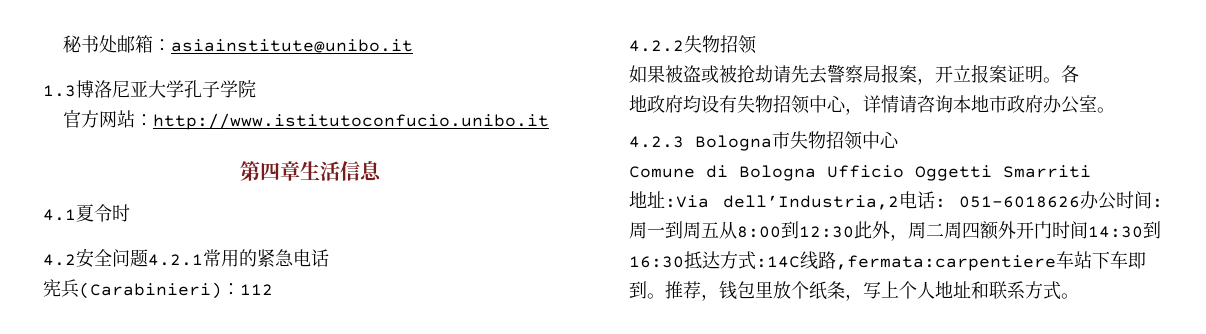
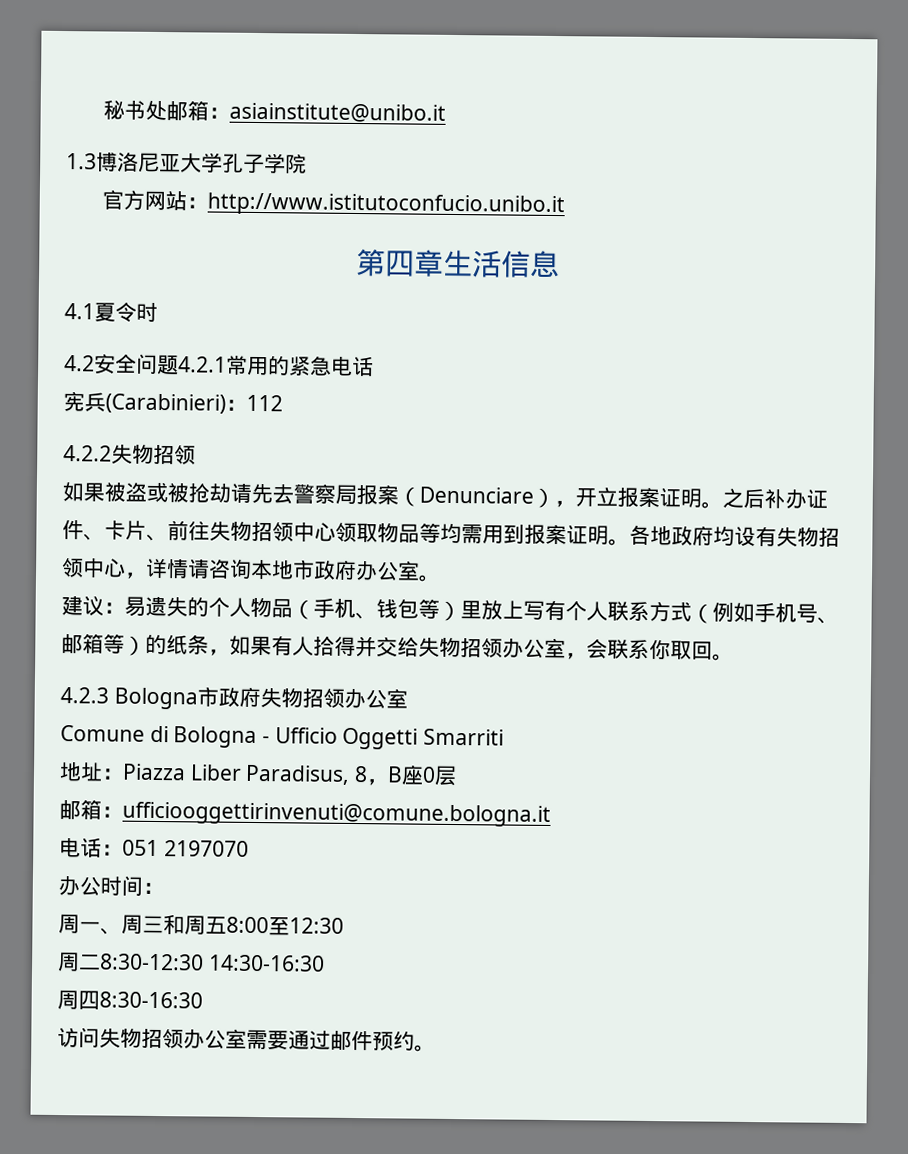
(917, 74) none -> [398,486,555,509] （Denunciare）
(1061, 80) none -> [722,488,828,509] [62,520,630,546] 之后补办证件、卡片、前往失物招领中心领取物品等均需用到报案证明。
(1079, 74) // -> (651, 534) none
[629,131,899,151] 4.2.3 Bologna市失物招领中心 -> [61,596,839,624] [61,633,734,661] [60,686,408,710] 建议：易遗失的个人物品（手机、钱包等）里放上写有个人联系方式（例如手机号、邮箱等）的纸条，如果有人拾得并交给失物招领办公室，会联系你取回。 // 4.2.3 Bologna市政府失物招领办公室
(816, 173) none -> [262,736,271,744] -
[665,191,1163,210] [629,221,1161,241] [629,251,1146,271] [629,281,1061,301] :Via dell’Industria,2电话: 051-6018626办公时间:周一到周五从8:00到12:30此外，周二周四额外开门时间14:30到16:30抵达方式:14C线路,fermata:carpentiere车站下车即到。推荐，钱包里放个纸条，写上个人地址和联系方式 -> [101,763,458,787] [59,799,551,827] [59,838,249,858] [58,875,164,896] [58,914,344,936] [57,952,325,972] [57,990,203,1010] [57,1027,415,1051] ：Piazza Liber Paradisus, 8，B座0层 // 邮箱：ufficiooggettirinvenuti@comune.bologna.it // 电话：051 2197070 // 办公时间： // 周一、周三和周五8:00至12:30 // 周二8:30-12:30 14:30-16:30 // 周四8:30-16:30 // 访问失物招领办公室需要通过邮件预约

